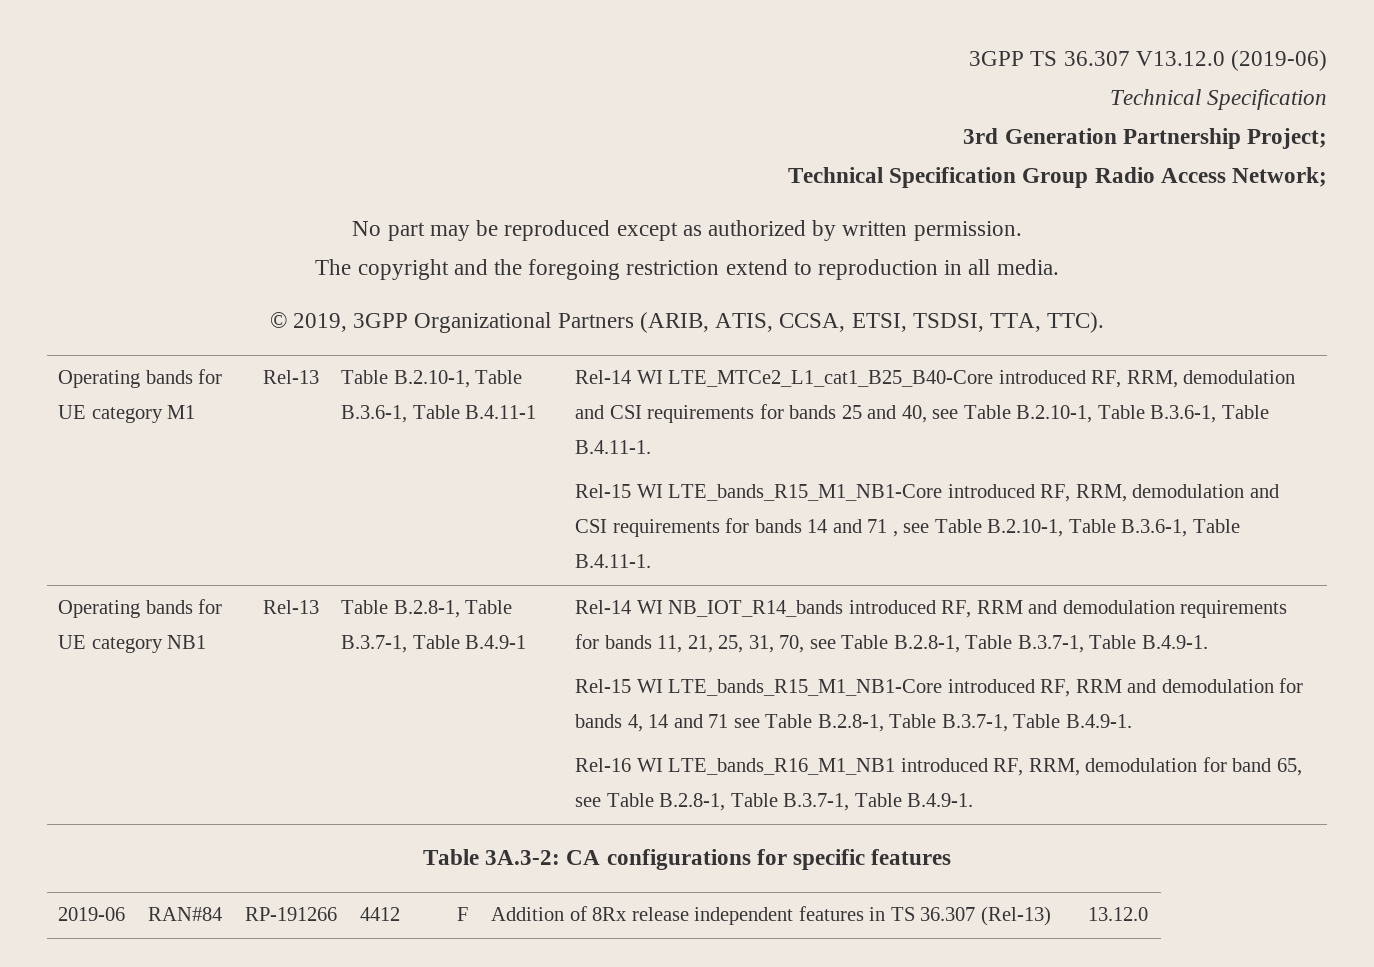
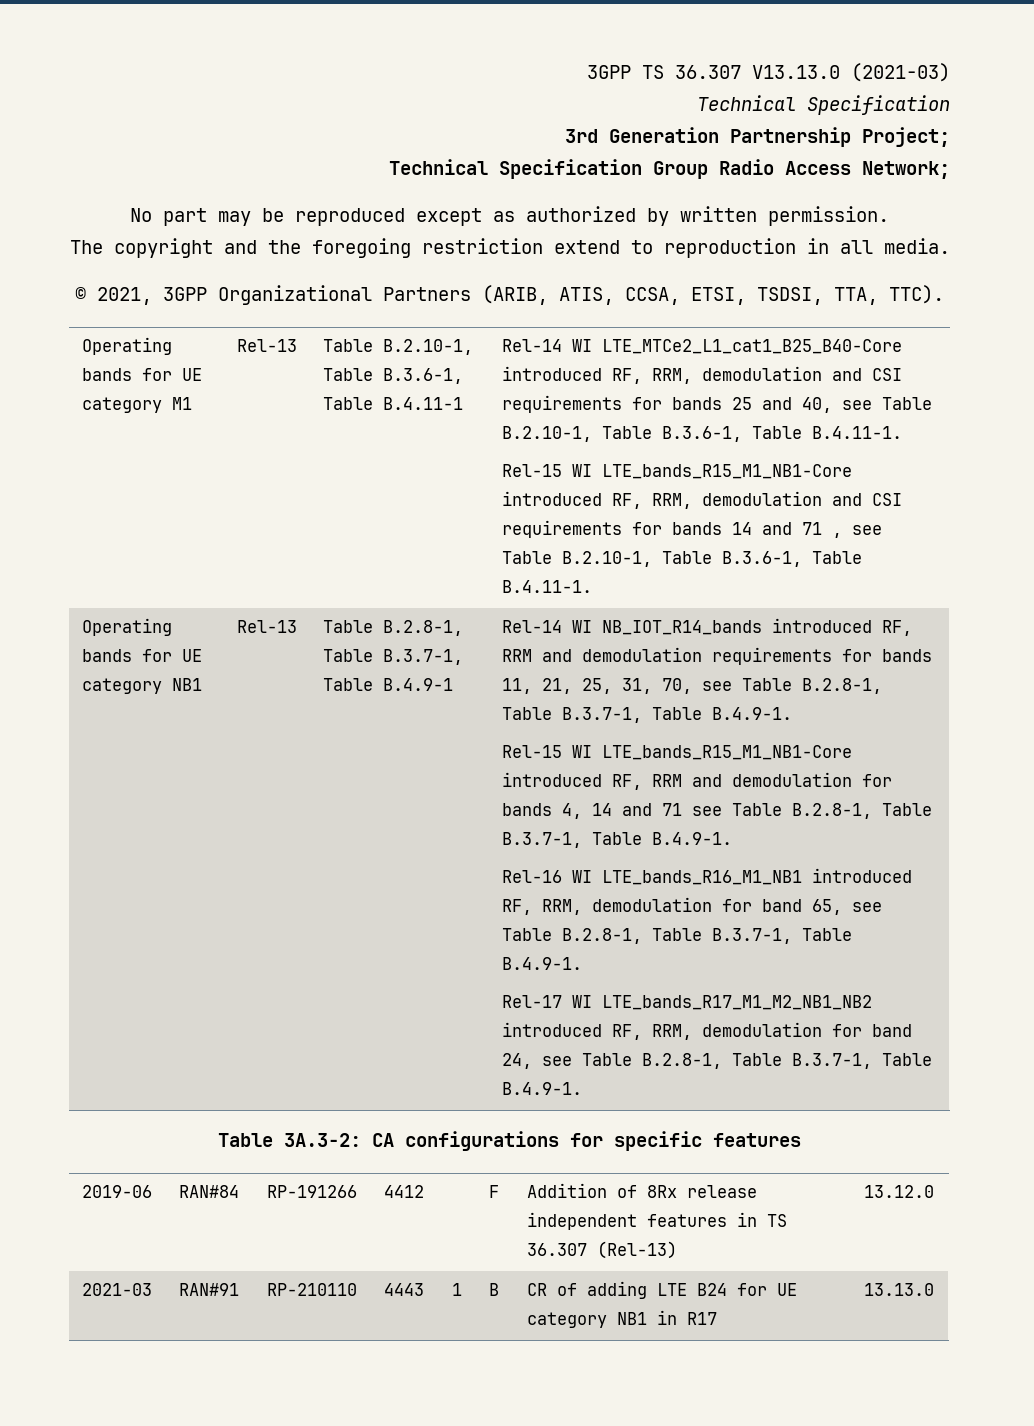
[1135,50,1327,71] V13.12.0 (2019-06) -> [752,63,950,82] V13.13.0 (2021-03)
[293,313,348,332] 2019, -> [97,287,152,305] 2021,
(974, 800) none -> [502,995,873,1010] [502,1022,913,1040] [502,1053,933,1069] [502,1082,583,1095] // Rel-17 WI LTE_bands_R17_M1_M2_NB1_NB2 introduced RF, RRM, demodulation for band 24, see Table B.2.8-1, Table B.3.7-1, Table B.4.9-1.
(1149, 914) none -> [82,1283,153,1296] [179,1283,240,1296] [267,1283,358,1296] [384,1283,425,1296] [452,1283,463,1296] [489,1283,500,1296] [527,1281,798,1299] [527,1310,718,1328] [864,1283,935,1296] // 2021-03 | RAN#91 | RP-210110 | 4443 | 1 | B | CR of adding LTE B24 for UE category NB1 in R17 | 13.13.0

